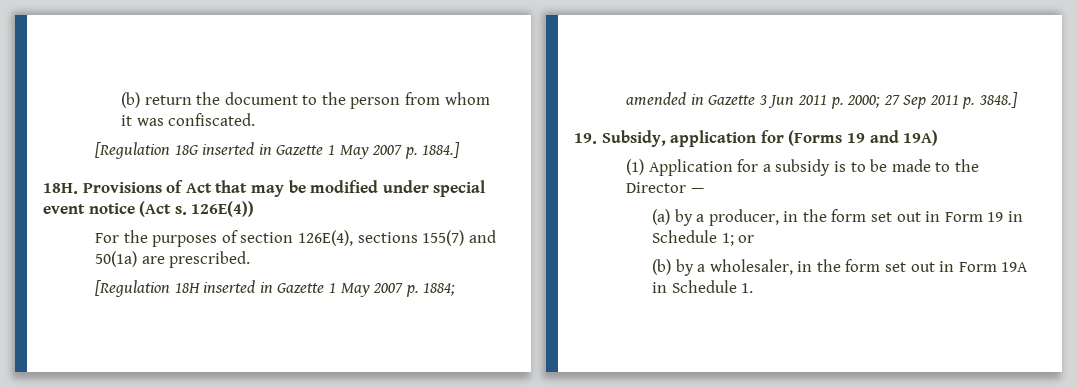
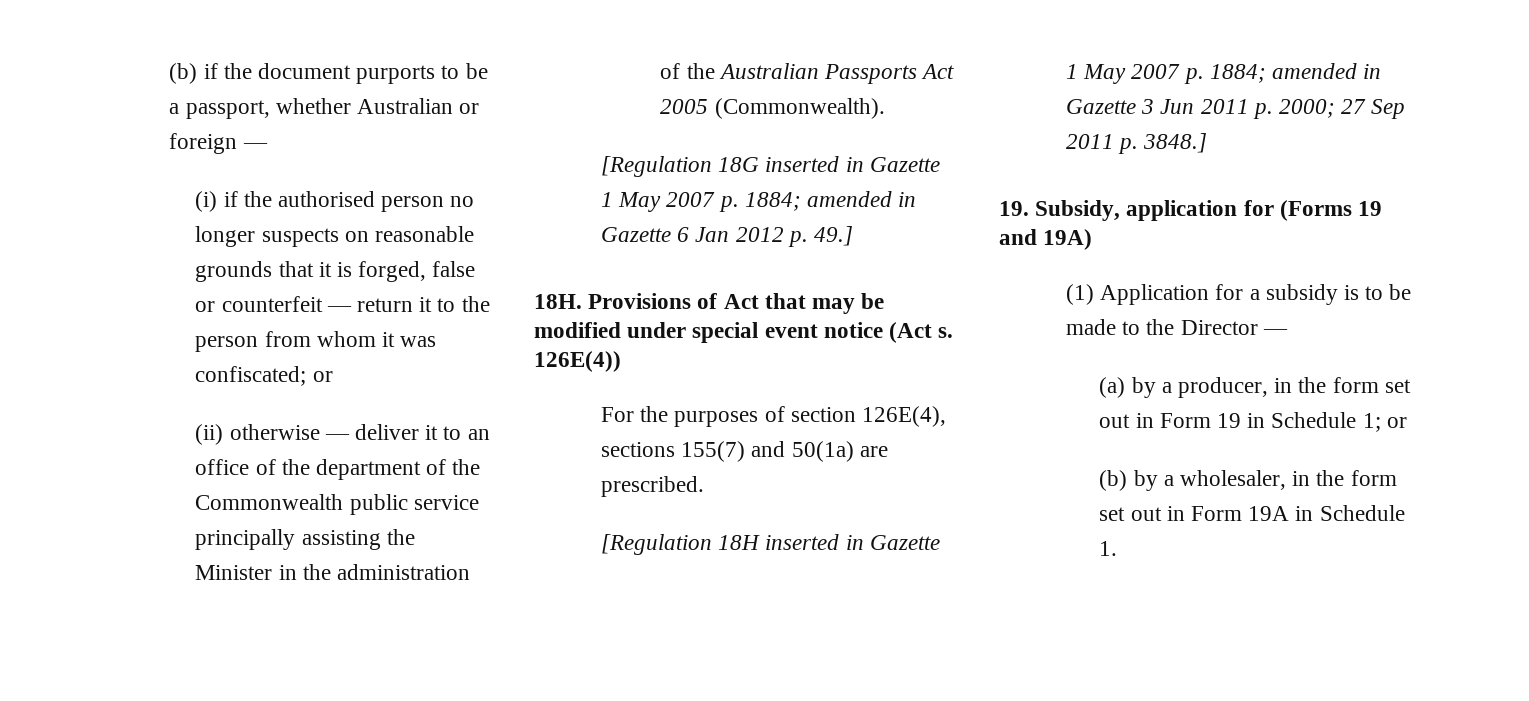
[120,92,192,108] (b) return -> [169,63,218,84] (b) if
(298, 98) none -> [356,63,488,84] [169,98,480,119] [169,133,268,154] [195,191,475,212] [195,226,474,247] [195,261,476,282] [195,296,433,312] purports to be a passport, whether Australian or foreign — // (i) if the authorised person no longer suspects on reasonable grounds that it is forged, false or counterfeit — return it
[168,113,256,126] confiscated. -> [195,366,333,386] [195,424,490,445] [195,459,481,480] [195,494,479,515] [195,529,415,550] [195,564,470,580] [660,63,955,84] [660,98,885,119] confiscated; or // (ii) otherwise — deliver it to an office of the department of the Commonwealth public service principally assisting the Minister in the administration of the Australian Passports Act 2005 (Commonwealth).
[422,142,461,158] 1884.] -> [744,191,917,211] [600,226,853,247] 1884; amended in Gazette 6 Jan 2012 p. 49.]

